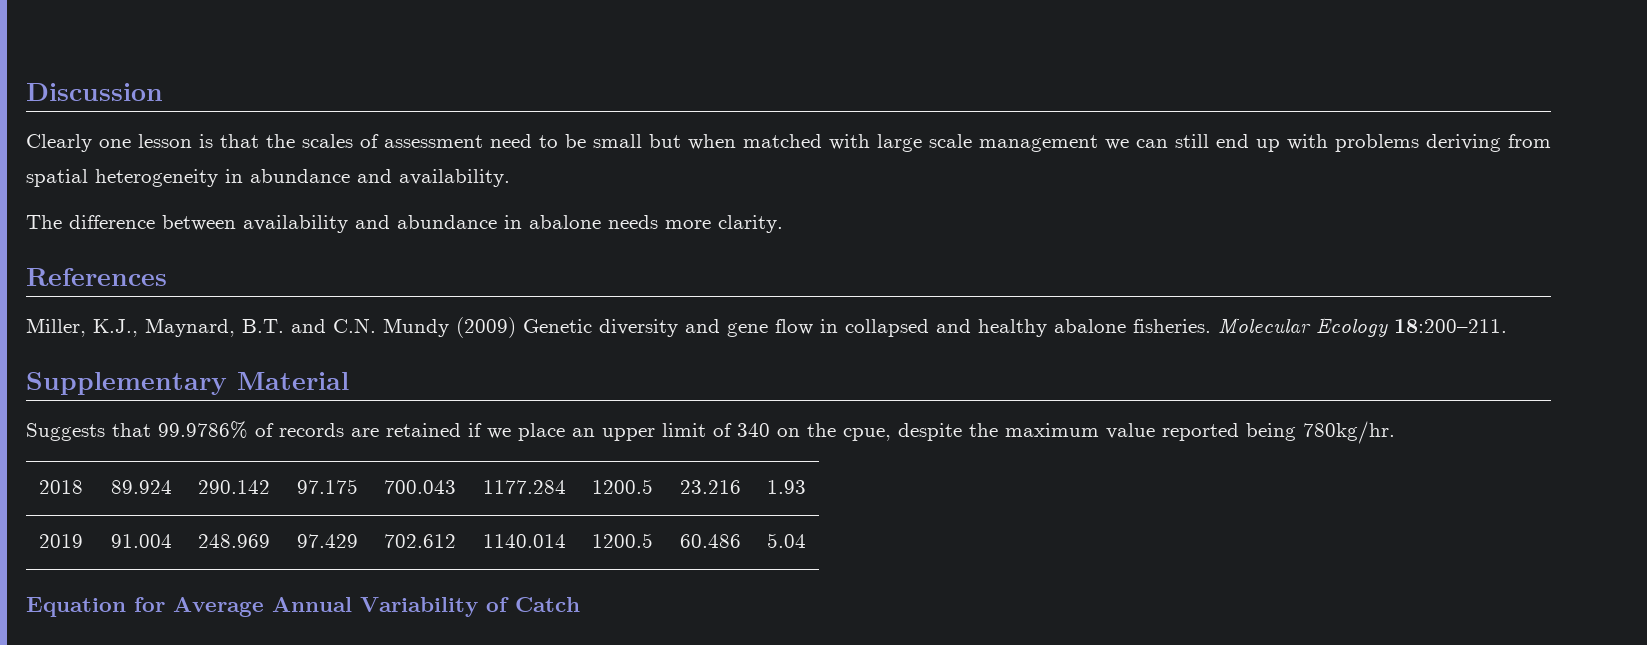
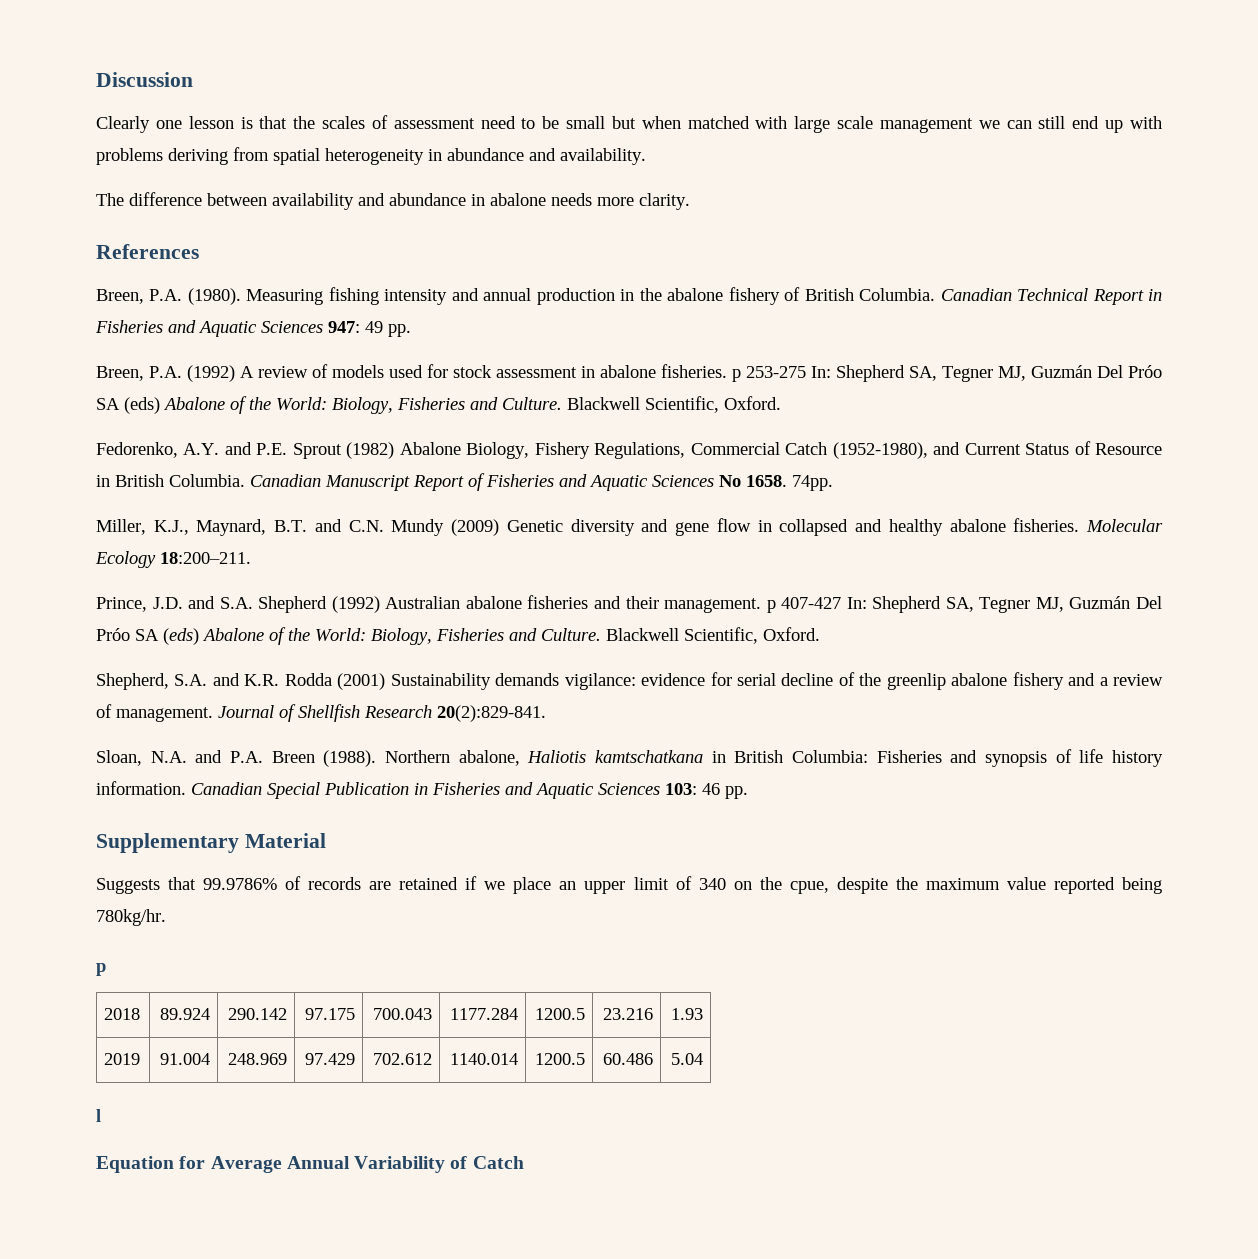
(167, 277) none -> [96,287,1163,305] [95,320,411,337] [96,364,1162,382] [96,396,781,414] [96,441,1163,459] [96,473,833,491] // Breen, P.A. (1980). Measuring fishing intensity and annual production in the abalone fishery of British Columbia. Canadian Technical Report in Fisheries and Aquatic Sciences 947: 49 pp. // Breen, P.A. (1992) A review of models used for stock assessment in abalone fisheries. p 253-275 In: Shepherd SA, Tegner MJ, Guzmán Del Próo SA (eds) Abalone of the World: Biology, Fisheries and Culture. Blackwell Scientific, Oxford. // Fedorenko, A.Y. and P.E. Sprout (1982) Abalone Biology, Fishery Regulations, Commercial Catch (1952-1980), and Current Status of Resource in British Columbia. Canadian Manuscript Report of Fisheries and Aquatic Sciences No 1658. 74pp.
(1507, 326) none -> [96,595,1162,613] [96,627,820,645] [96,672,1164,690] [96,704,546,722] [96,749,1163,767] [96,781,748,799] // Prince, J.D. and S.A. Shepherd (1992) Australian abalone fisheries and their management. p 407-427 In: Shepherd SA, Tegner MJ, Guzmán Del Próo SA (eds) Abalone of the World: Biology, Fisheries and Culture. Blackwell Scientific, Oxford. // Shepherd, S.A. and K.R. Rodda (2001) Sustainability demands vigilance: evidence for serial decline of the greenlip abalone fishery and a review of management. Journal of Shellfish Research 20(2):829-841. // Sloan, N.A. and P.A. Breen (1988). Northern abalone, Haliotis kamtschatkana in British Columbia: Fisheries and synopsis of life history information. Canadian Special Publication in Fisheries and Aquatic Sciences 103: 46 pp.
(1395, 432) none -> [96,963,106,976] // p
(807, 540) none -> [96,1109,101,1122] // l

